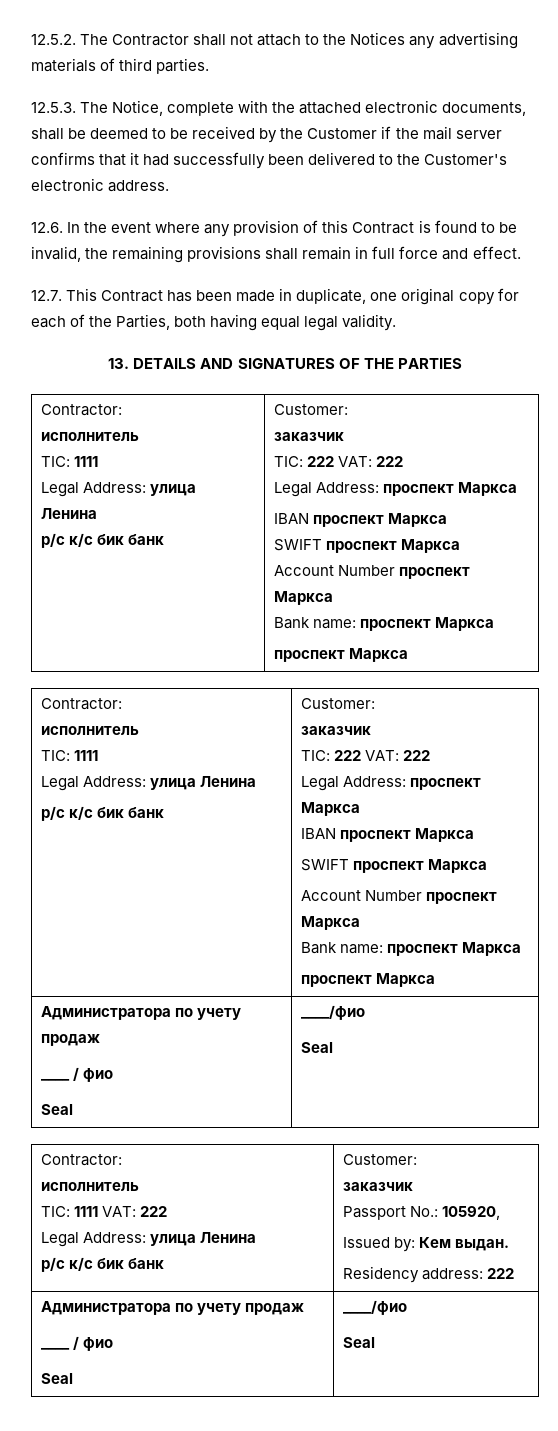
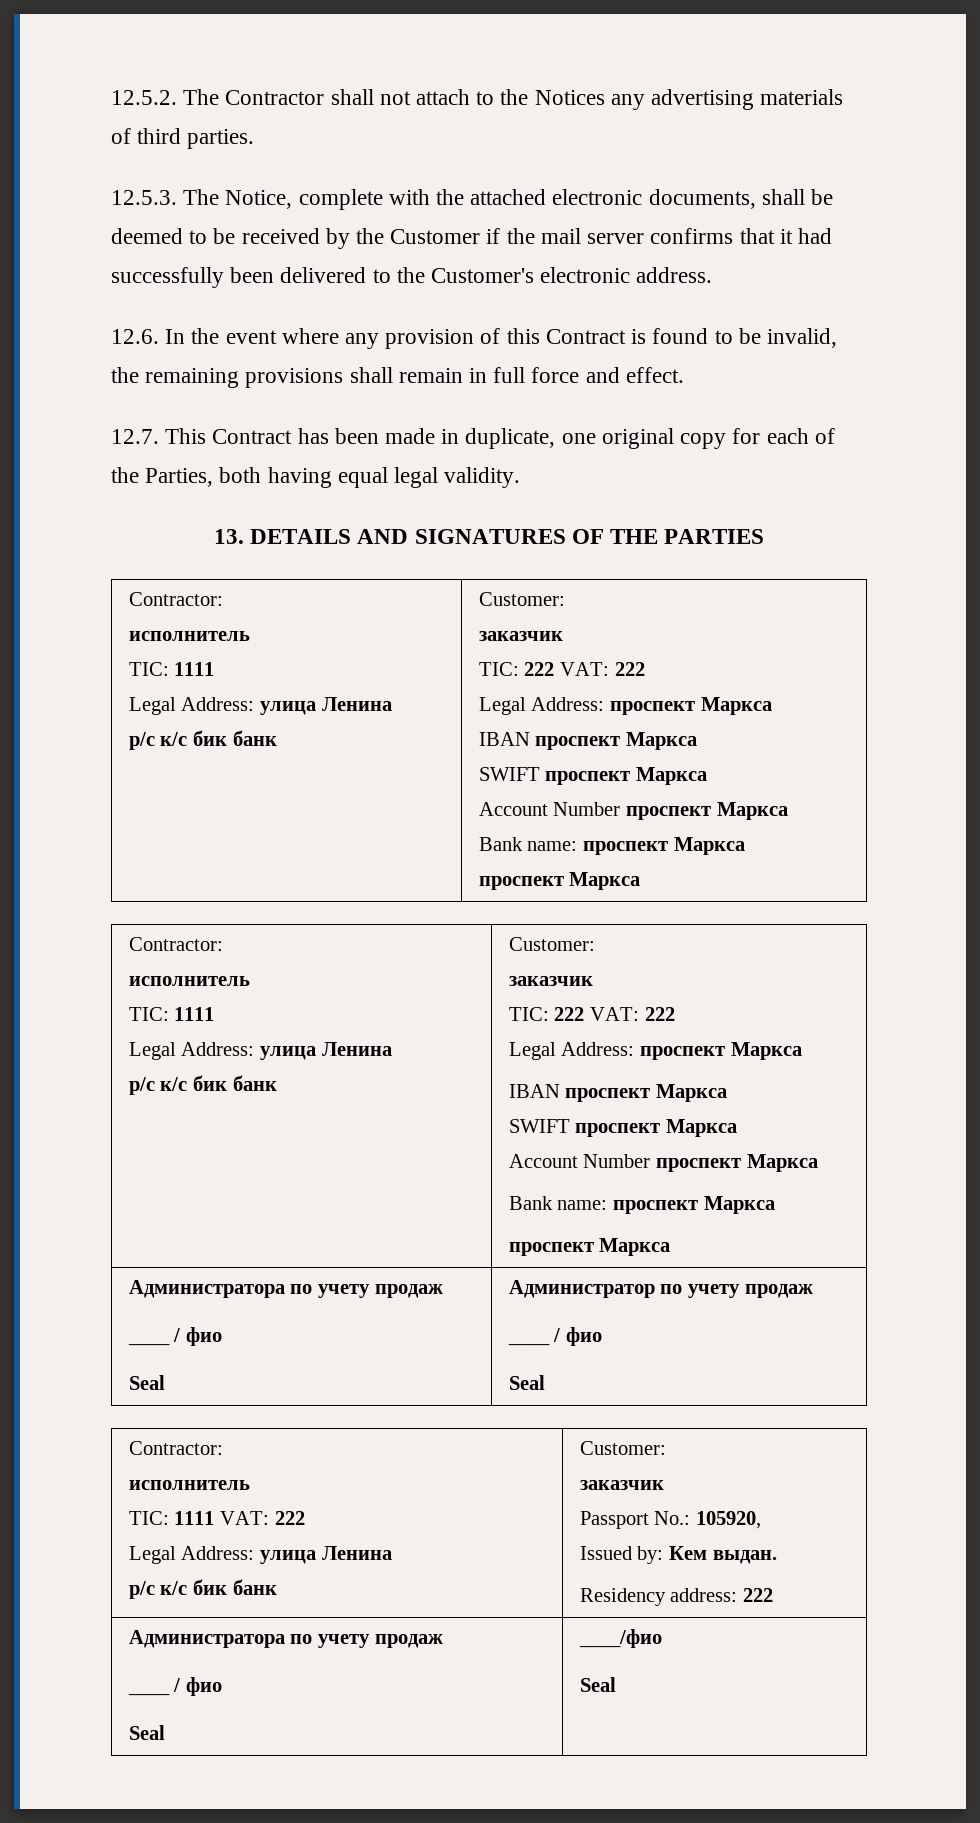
[301,1005,366,1020] ____/фио -> [508,1280,813,1298] [507,1342,550,1346] [553,1327,603,1346] Администратор по учету продаж // ____ / фио

